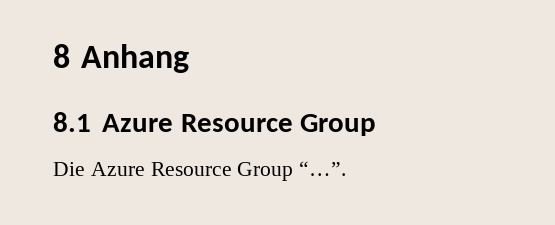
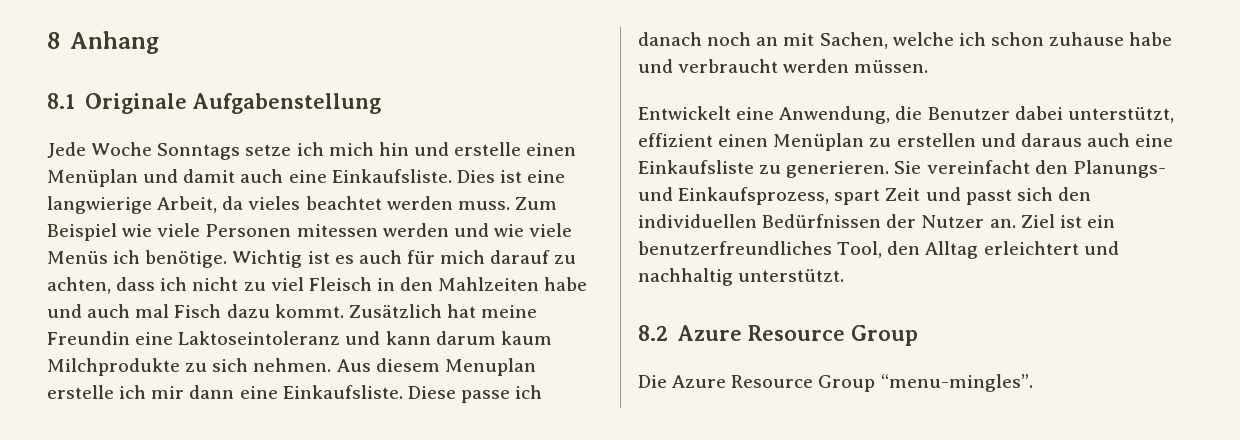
(91, 122) none -> [84,93,381,114] [47,142,577,160] [47,169,566,187] [47,196,557,214] [47,223,573,241] [47,250,577,268] [47,277,588,294] [47,304,538,318] [47,331,552,345] [47,358,536,376] [47,385,543,403] [638,32,1173,49] [638,59,929,73] [638,106,1174,124] [638,133,1174,151] [638,160,1166,178] [638,187,1091,205] [638,214,1115,228] [638,241,1119,259] [638,268,845,286] [638,325,668,341] Originale Aufgabenstellung // Jede Woche Sonntags setze ich mich hin und erstelle einen Menüplan und damit auch eine Einkaufsliste. Dies ist eine langwierige Arbeit, da vieles beachtet werden muss. Zum Beispiel wie viele Personen mitessen werden und wie viele Menüs ich benötige. Wichtig ist es auch für mich darauf zu achten, dass ich nicht zu viel Fleisch in den Mahlzeiten habe und auch mal Fisch dazu kommt. Zusätzlich hat meine Freundin eine Laktoseintoleranz und kann darum kaum Milchprodukte zu sich nehmen. Aus diesem Menuplan erstelle ich mir dann eine Einkaufsliste. Diese passe ich danach noch an mit Sachen, welche ich schon zuhause habe und verbraucht werden müssen. // Entwickelt eine Anwendung, die Benutzer dabei unterstützt, effizient einen Menüplan zu erstellen und daraus auch eine Einkaufsliste zu generieren. Sie vereinfacht den Planungs- und Einkaufsprozess, spart Zeit und passt sich den individuellen Bedürfnissen der Nutzer an. Ziel ist ein benutzerfreundliches Tool, den Alltag erleichtert und nachhaltig unterstützt. // 8.2
[299,161,347,176] “…”. -> [880,374,1033,392] “menu-mingles”.

